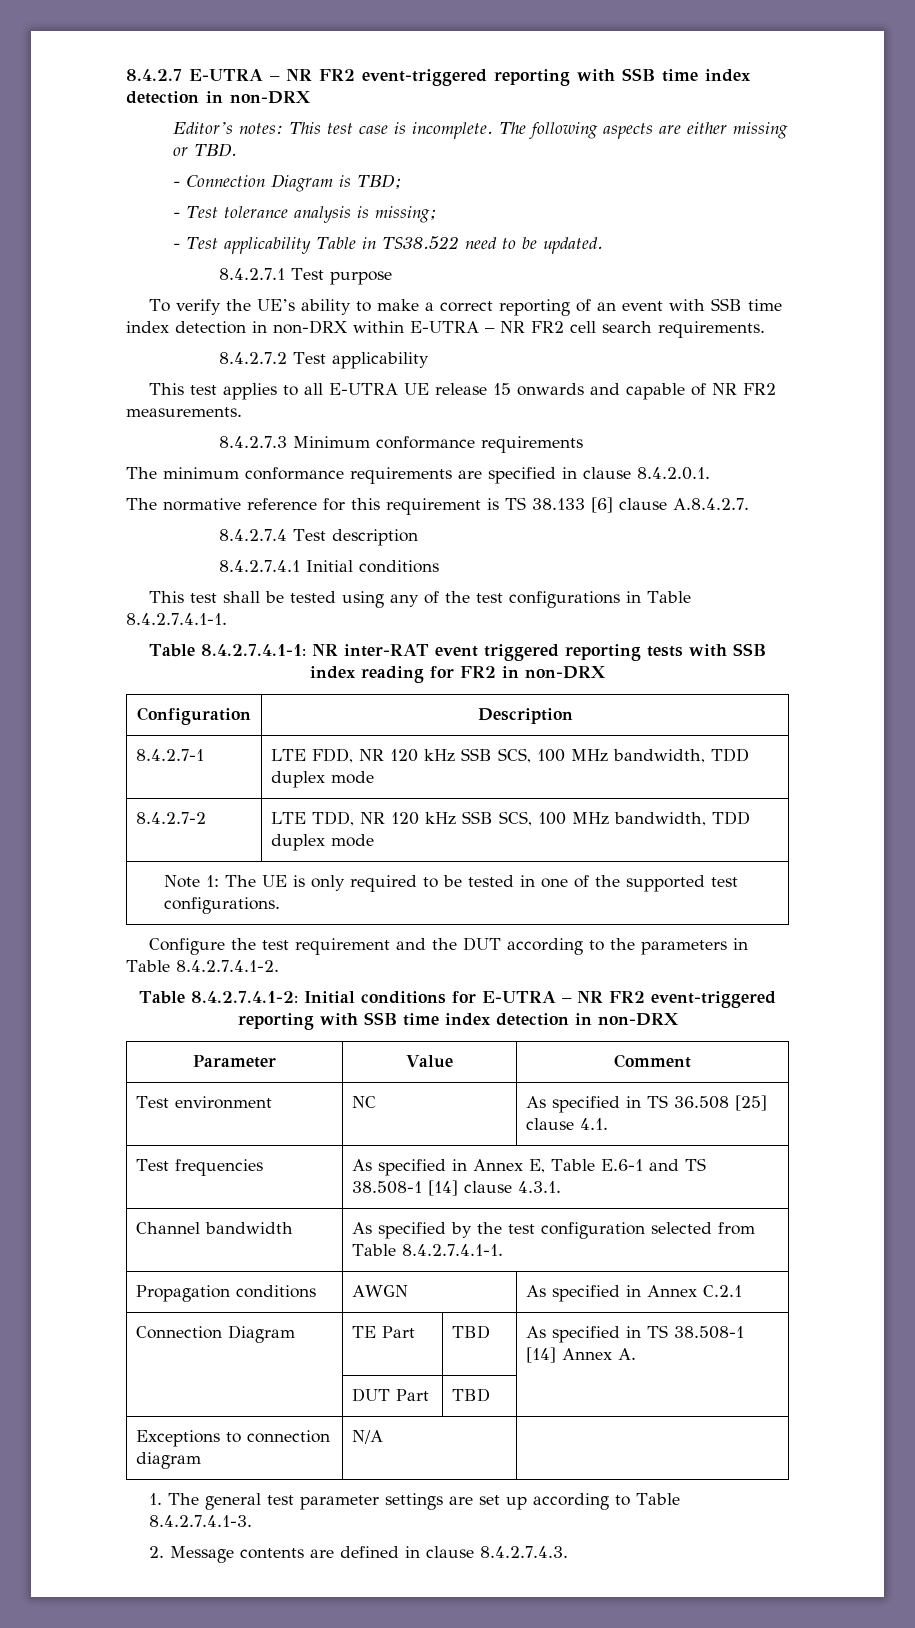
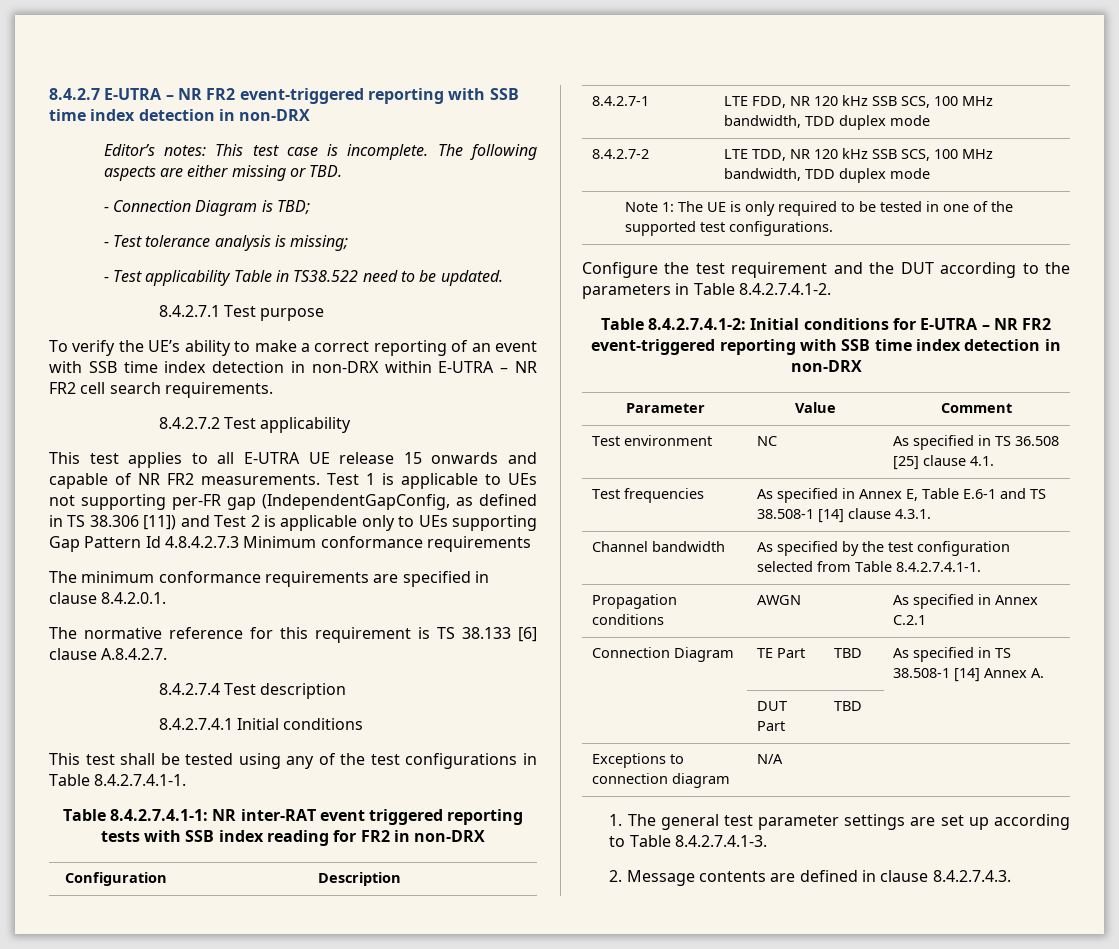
[219,436,288,448] // 8.4.2.7.3 -> [327,473,537,489] [49,494,537,510] [49,515,537,531] [49,536,239,552] Test 1 is applicable to UEs not supporting per-FR gap (IndependentGapConfig, as defined in TS 38.306 [11]) and Test 2 is applicable only to UEs supporting Gap Pattern Id 4.8.4.2.7.3

